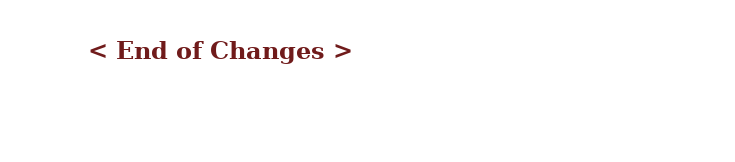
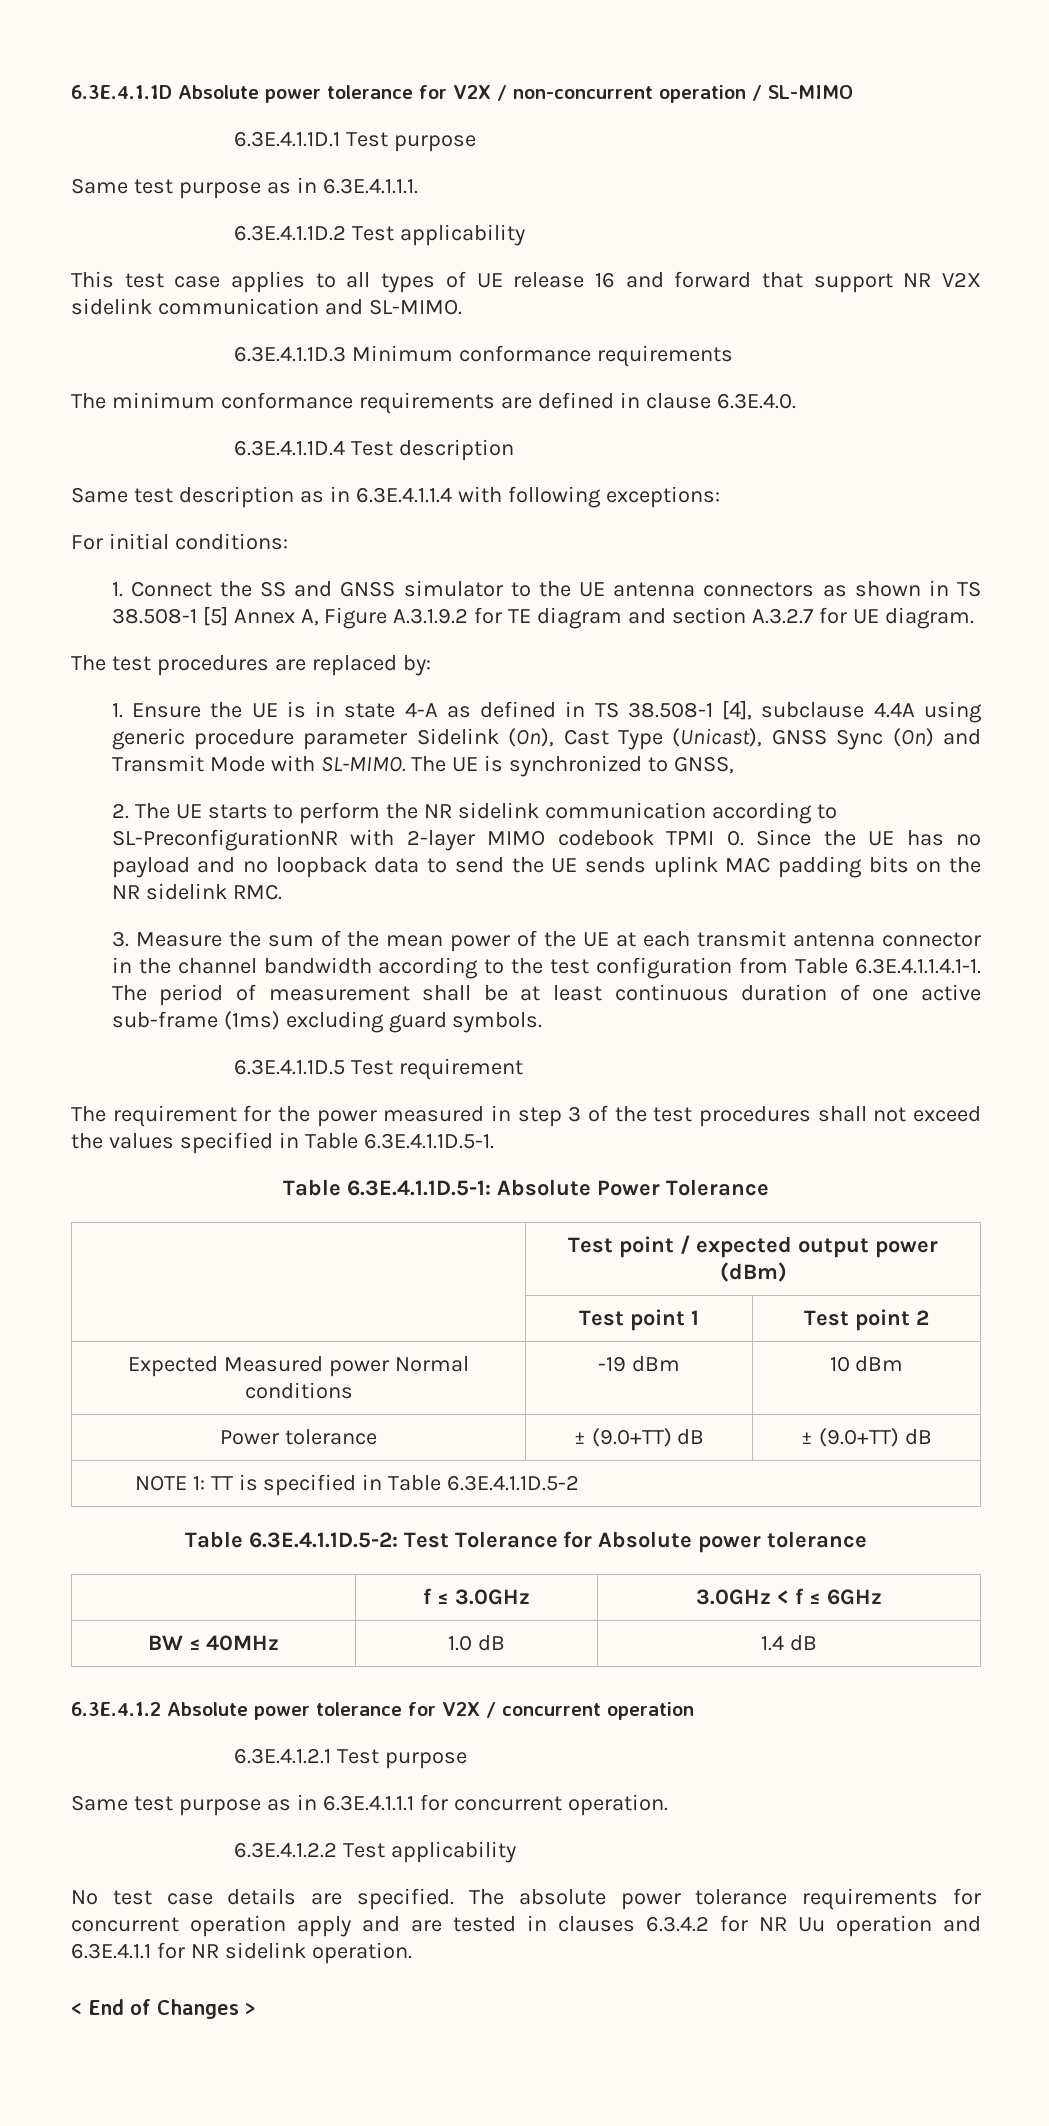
(88, 51) none -> [71,85,853,103] [233,131,476,152] [71,177,418,199] [233,224,525,246] [71,271,981,293] [71,298,462,315] [233,345,733,367] [71,392,796,414] [233,439,514,461] [71,486,720,508] [71,533,288,550] [111,580,982,597] [111,606,974,629] [71,655,431,676] [111,700,982,723] [111,728,982,750] [111,755,735,777] [111,802,838,824] [111,829,981,851] [111,856,981,878] [111,883,282,900] [111,930,981,952] [111,957,981,979] [111,984,981,1006] [111,1011,543,1033] [233,1058,523,1080] [71,1105,981,1127] [71,1132,494,1154] [283,1179,769,1196] [568,1235,938,1258] [719,1262,787,1282] [579,1309,699,1331] [804,1309,929,1331] [128,1356,469,1377] [244,1382,353,1399] [598,1356,680,1372] [829,1356,904,1372] [220,1429,377,1445] [573,1428,705,1447] [801,1428,932,1447] [134,1474,580,1496] [184,1531,868,1553] [423,1588,530,1605] [696,1588,882,1605] [147,1635,280,1651] [448,1635,505,1651] [761,1635,817,1651] [71,1702,694,1720] [233,1748,467,1769] [71,1794,668,1816] [233,1841,516,1863] [71,1888,982,1910] [71,1915,981,1937] [71,1942,412,1964] 6.3E.4.1.1D Absolute power tolerance for V2X / non-concurrent operation / SL-MIMO // 6.3E.4.1.1D.1 Test purpose // Same test purpose as in 6.3E.4.1.1.1. // 6.3E.4.1.1D.2 Test applicability // This test case applies to all types of UE release 16 and forward that support NR V2X sidelink communication and SL-MIMO. // 6.3E.4.1.1D.3 Minimum conformance requirements // The minimum conformance requirements are defined in clause 6.3E.4.0. // 6.3E.4.1.1D.4 Test description // Same test description as in 6.3E.4.1.1.4 with following exceptions: // For initial conditions: // 1. Connect the SS and GNSS simulator to the UE antenna connectors as shown in TS 38.508-1 [5] Annex A, Figure A.3.1.9.2 for TE diagram and section A.3.2.7 for UE diagram. // The test procedures are replaced by: // 1. Ensure the UE is in state 4-A as defined in TS 38.508-1 [4], subclause 4.4A using generic procedure parameter Sidelink (On), Cast Type (Unicast), GNSS Sync (On) and Transmit Mode with SL-MIMO. The UE is synchronized to GNSS, // 2. The UE starts to perform the NR sidelink communication according to SL-PreconfigurationNR with 2-layer MIMO codebook TPMI 0. Since the UE has no payload and no loopback data to send the UE sends uplink MAC padding bits on the NR sidelink RMC. // 3. Measure the sum of the mean power of the UE at each transmit antenna connector in the channel bandwidth according to the test configuration from Table 6.3E.4.1.1.4.1-1. The period of measurement shall be at least continuous duration of one active sub-frame (1ms) excluding guard symbols. // 6.3E.4.1.1D.5 Test requirement // The requirement for the power measured in step 3 of the test procedures shall not exceed the values specified in Table 6.3E.4.1.1D.5-1. // Table 6.3E.4.1.1D.5-1: Absolute Power Tolerance // | Test point / expected output power (dBm) // | Test point 1 | Test point 2 // Expected Measured power Normal conditions | -19 dBm | 10 dBm // Power tolerance | ± (9.0+TT) dB | ± (9.0+TT) dB // NOTE 1: TT is specified in Table 6.3E.4.1.1D.5-2 // Table 6.3E.4.1.1D.5-2: Test Tolerance for Absolute power tolerance // | f ≤ 3.0GHz | 3.0GHz < f ≤ 6GHz // BW ≤ 40MHz | 1.0 dB | 1.4 dB // 6.3E.4.1.2 Absolute power tolerance for V2X / concurrent operation // 6.3E.4.1.2.1 Test purpose // Same test purpose as in 6.3E.4.1.1.1 for concurrent operation. // 6.3E.4.1.2.2 Test applicability // No test case details are specified. The absolute power tolerance requirements for concurrent operation apply and are tested in clauses 6.3.4.2 for NR Uu operation and 6.3E.4.1.1 for NR sidelink operation. //

